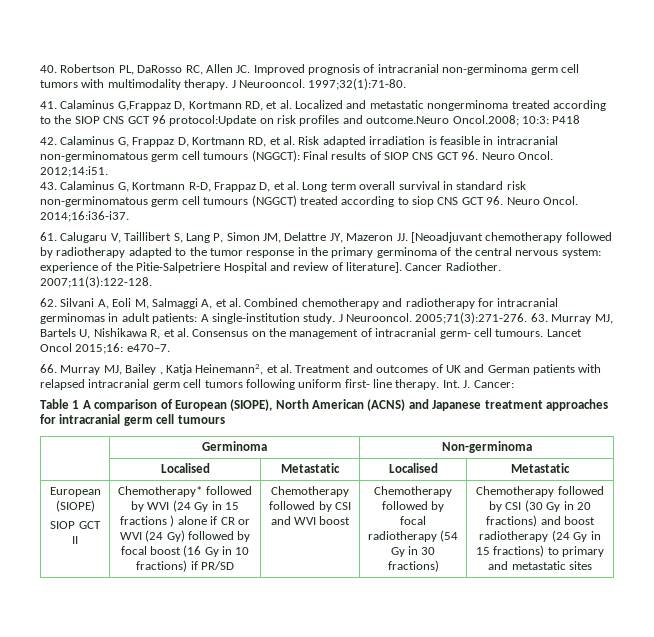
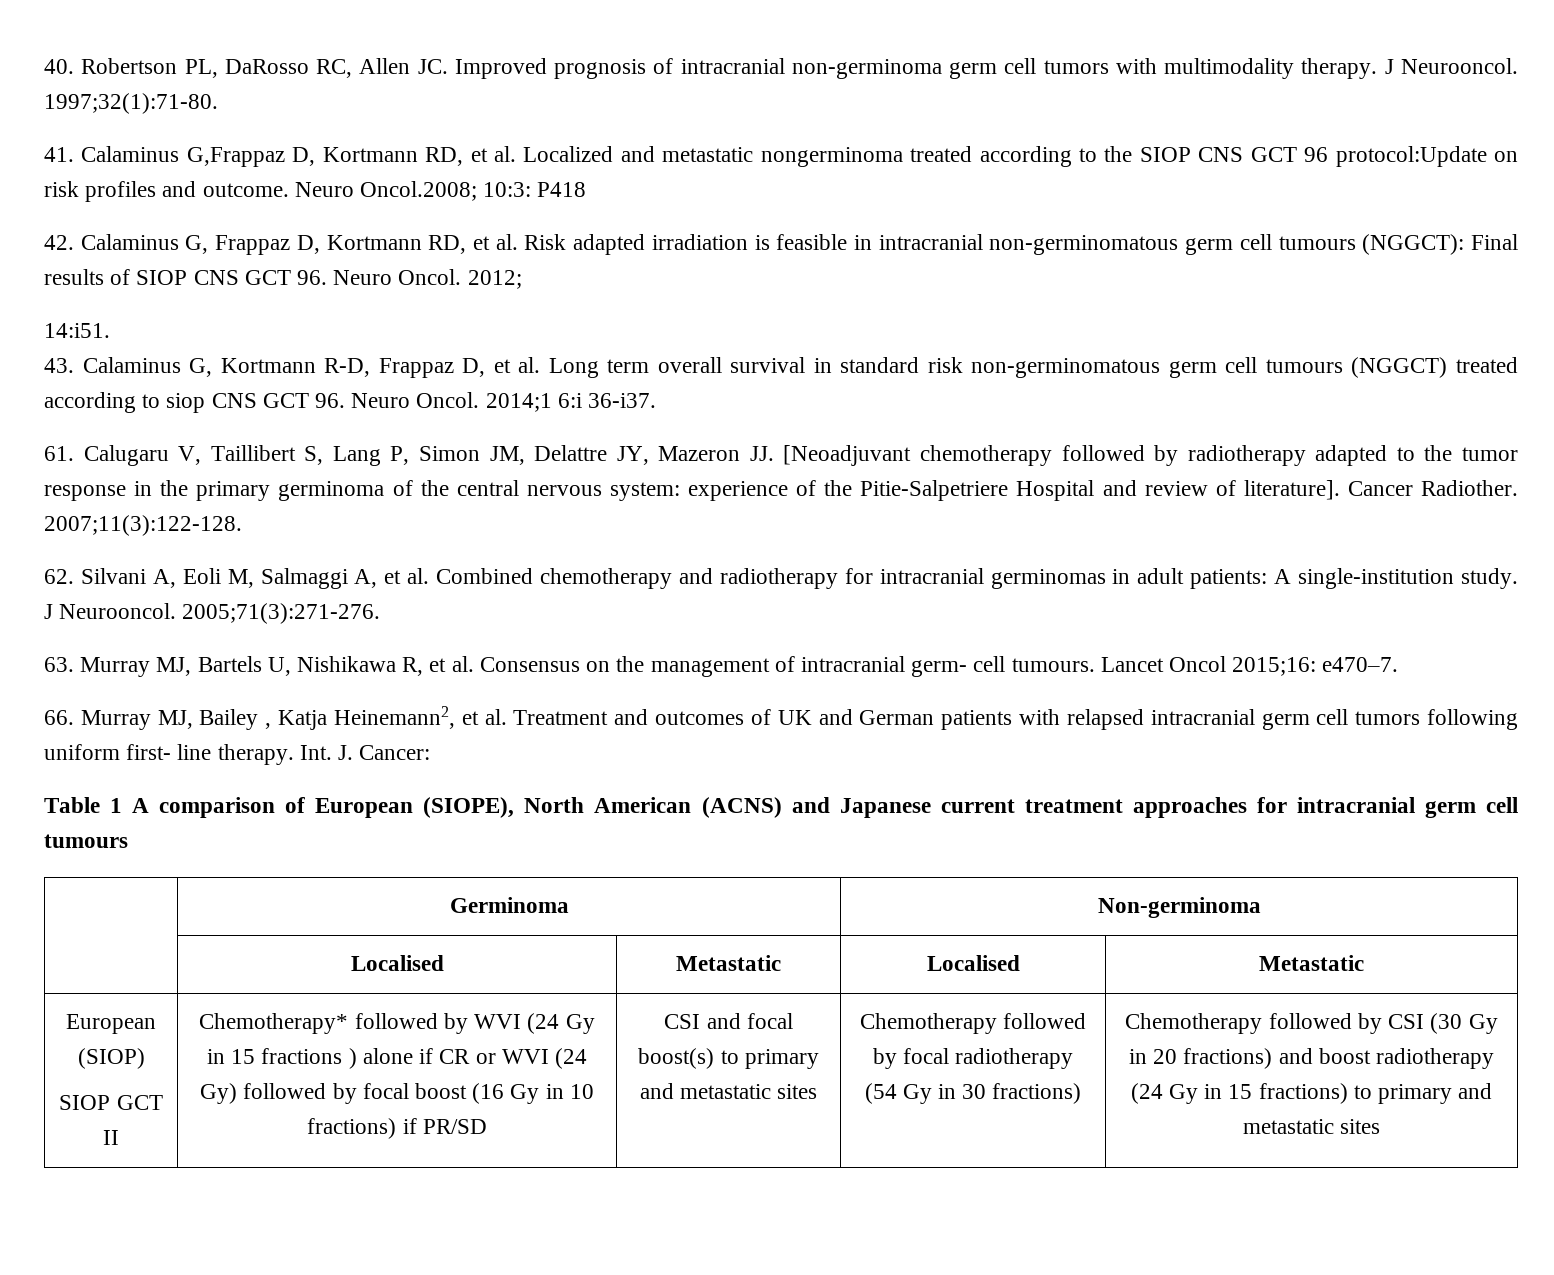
[366,116,450,124] outcome.Neuro -> [202,182,354,197] outcome. Neuro
[40,166,108,177] 2012;14:i51. -> [467,270,522,289] [44,323,110,338] 2012; // 14:i51.
[40,211,129,222] 2014;16:i36-i37. -> [485,393,657,412] 2014;1 6:i 36-i37.
(528, 318) none -> (381, 613) //
(482, 405) none -> [940,799,1015,813] current
[55,500,95,512] (SIOPE) -> [77,1048,145,1069] (SIOP)
[271,486,349,497] [269,501,351,512] [270,516,351,525] Chemotherapy followed by CSI and WVI boost -> [664,1013,793,1029] [638,1048,819,1069] [639,1083,818,1099] CSI and focal boost(s) to primary and metastatic sites

